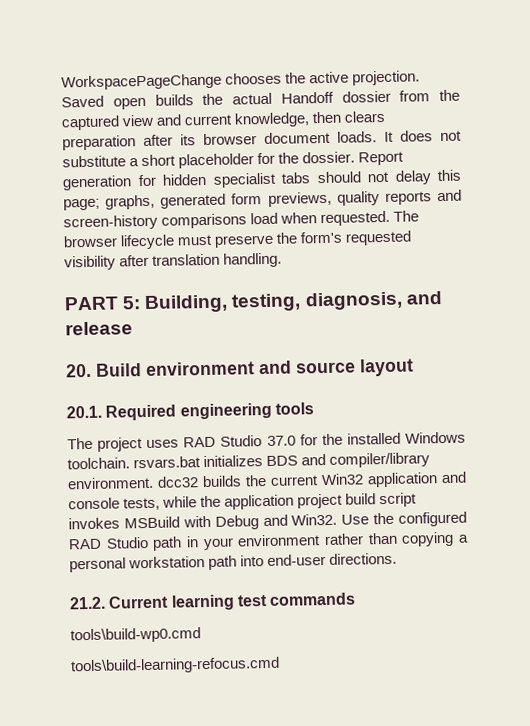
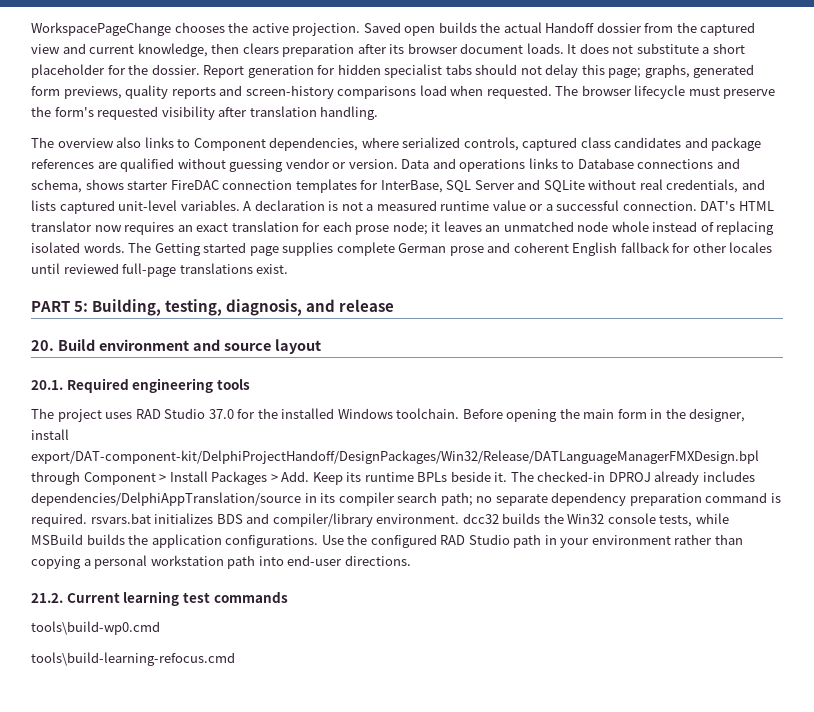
(283, 260) none -> [31,137,762,151] [31,158,740,172] [31,179,765,193] [31,200,774,214] [31,221,775,235] [31,242,773,256] [31,263,289,277] // The overview also links to Component dependencies, where serialized controls, captured class candidates and package references are qualified without guessing vendor or version. Data and operations links to Database connections and schema, shows starter FireDAC connection templates for InterBase, SQL Server and SQLite without real credentials, and lists captured unit-level variables. A declaration is not a measured runtime value or a successful connection. DAT's HTML translator now requires an exact translation for each prose node; it leaves an unmatched node whole instead of replacing isolated words. The Getting started page supplies complete German prose and coherent English fallback for other locales until reviewed full-page translations exist.
(130, 463) none -> [462,408,746,422] [31,429,69,440] [31,450,759,464] [31,471,755,485] [31,492,781,506] [31,513,87,527] Before opening the main form in the designer, install export/DAT-component-kit/DelphiProjectHandoff/DesignPackages/Win32/Release/DATLanguageManagerFMXDesign.bpl through Component > Install Packages > Add. Keep its runtime BPLs beside it. The checked-in DPROJ already includes dependencies/DelphiAppTranslation/source in its compiler search path; no separate dependency preparation command is required.
[270,471,467,488] [68,492,418,511] [68,513,338,530] current Win32 application and console tests, while the application project build script invokes MSBuild with Debug and Win32. -> [567,513,729,527] [31,534,319,548] Win32 console tests, while MSBuild builds the application configurations.

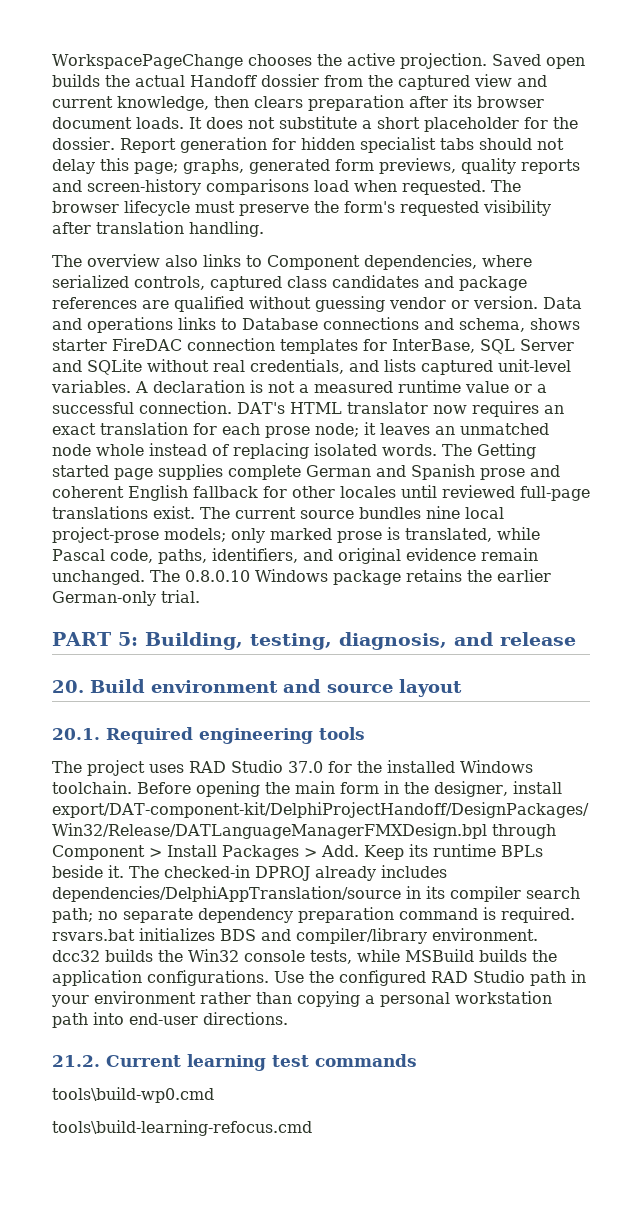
(447, 248) none -> [376,464,475,480] and Spanish
(289, 269) none -> [200,506,504,519] [52,527,540,543] [52,548,538,564] [52,569,551,585] [52,590,200,606] The current source bundles nine local project-prose models; only marked prose is translated, while Pascal code, paths, identifiers, and original evidence remain unchanged. The 0.8.0.10 Windows package retains the earlier German-only trial.

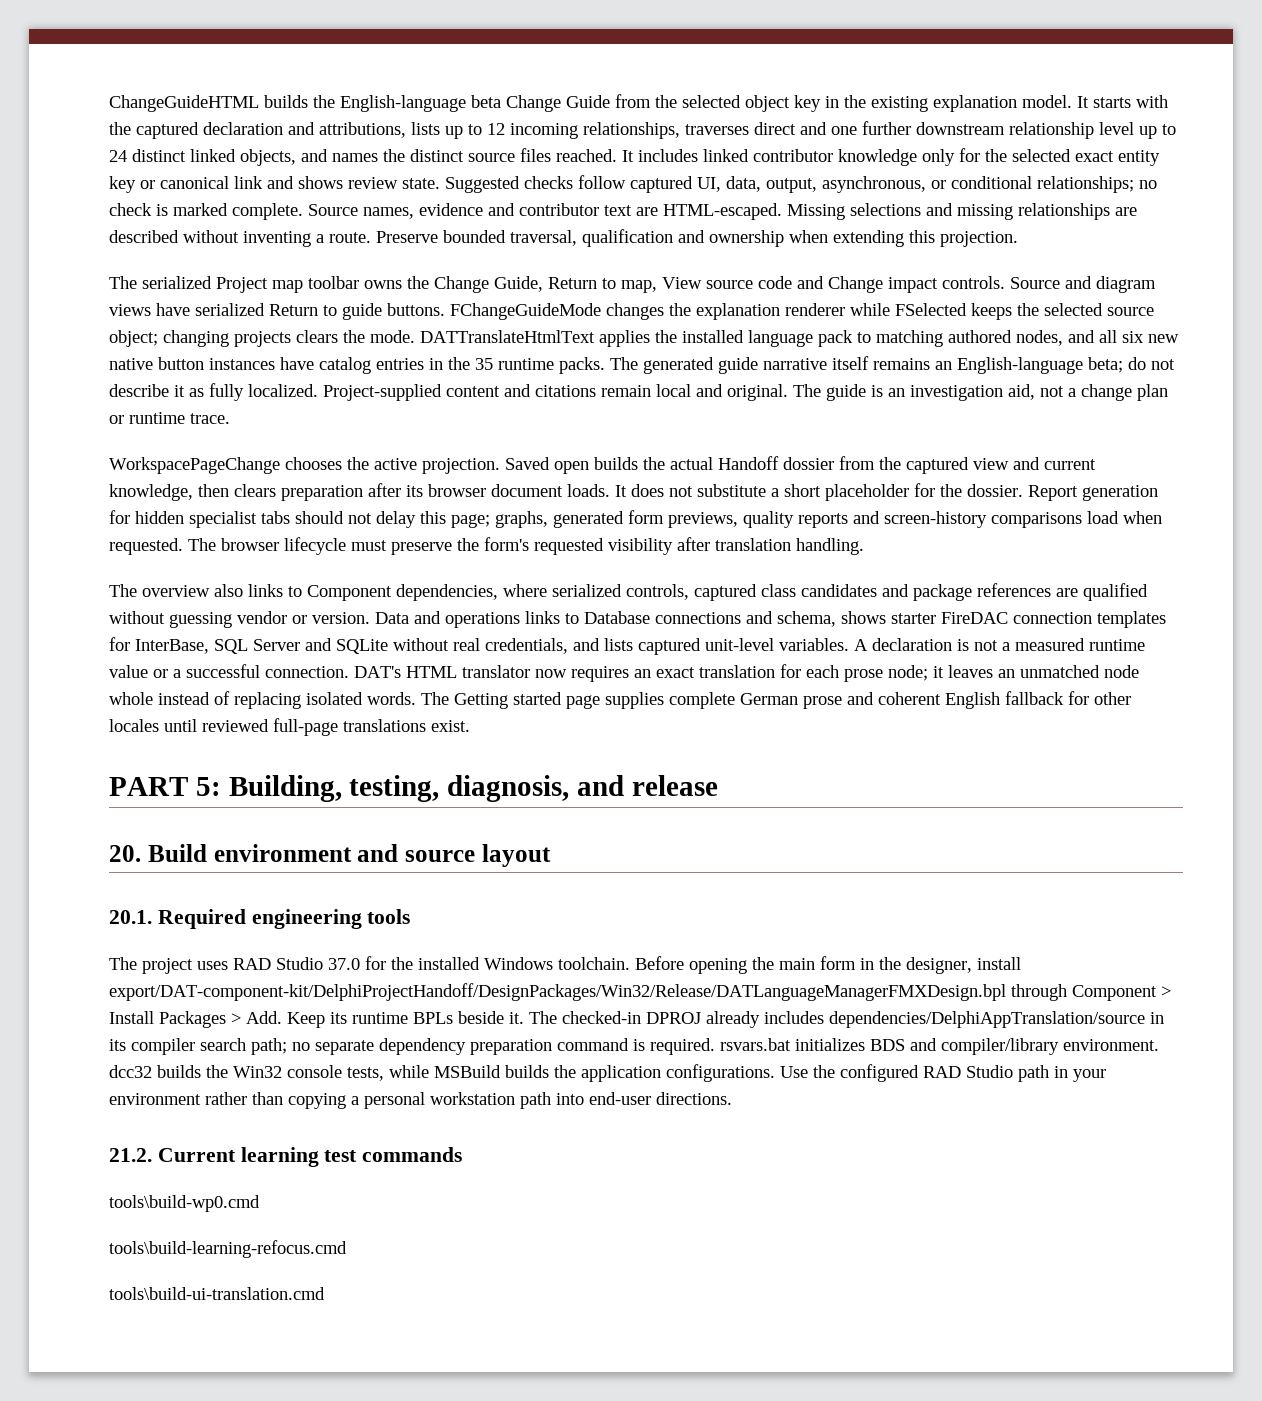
(52, 61) none -> [109,94,1168,112] [109,121,1176,139] [109,148,1160,166] [109,175,1157,193] [109,203,1137,220] [109,229,1018,247] [109,276,1156,293] [109,303,1154,320] [109,330,1179,347] [109,356,1175,374] [109,383,1168,401] [109,412,230,424] ChangeGuideHTML builds the English-language beta Change Guide from the selected object key in the existing explanation model. It starts with the captured declaration and attributions, lists up to 12 incoming relationships, traverses direct and one further downstream relationship level up to 24 distinct linked objects, and names the distinct source files reached. It includes linked contributor knowledge only for the selected exact entity key or canonical link and shows review state. Suggested checks follow captured UI, data, output, asynchronous, or conditional relationships; no check is marked complete. Source names, evidence and contributor text are HTML-escaped. Missing selections and missing relationships are described without inventing a route. Preserve bounded traversal, qualification and ownership when extending this projection. // The serialized Project map toolbar owns the Change Guide, Return to map, View source code and Change impact controls. Source and diagram views have serialized Return to guide buttons. FChangeGuideMode changes the explanation renderer while FSelected keeps the selected source object; changing projects clears the mode. DATTranslateHtmlText applies the installed language pack to matching authored nodes, and all six new native button instances have catalog entries in the 35 runtime packs. The generated guide narrative itself remains an English-language beta; do not describe it as fully localized. Project-supplied content and citations remain local and original. The guide is an investigation aid, not a change plan or runtime trace. //
[376,464,475,480] and Spanish -> (798, 699) none
[200,506,504,519] [52,527,540,543] [52,548,538,564] [52,569,551,585] [52,590,200,606] The current source bundles nine local project-prose models; only marked prose is translated, while Pascal code, paths, identifiers, and original evidence remain unchanged. The 0.8.0.10 Windows package retains the earlier German-only trial. -> (470, 726) none
(312, 1128) none -> [109,1287,325,1300] // tools\build-ui-translation.cmd

